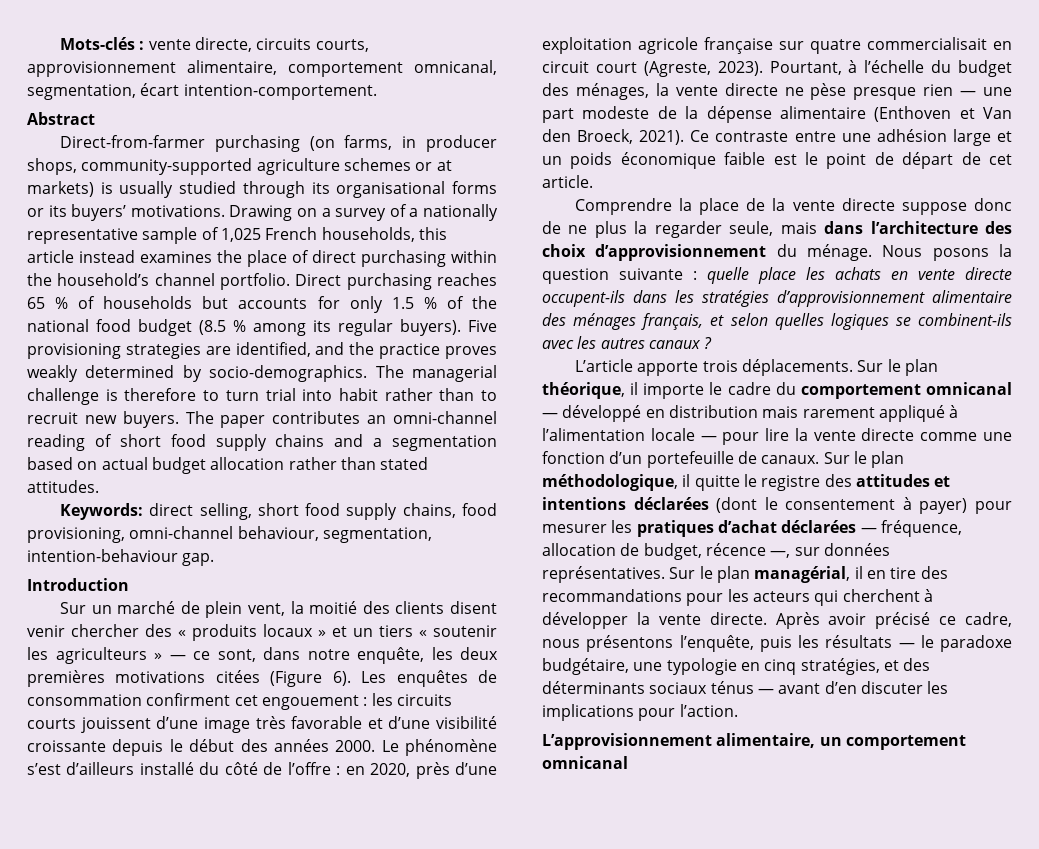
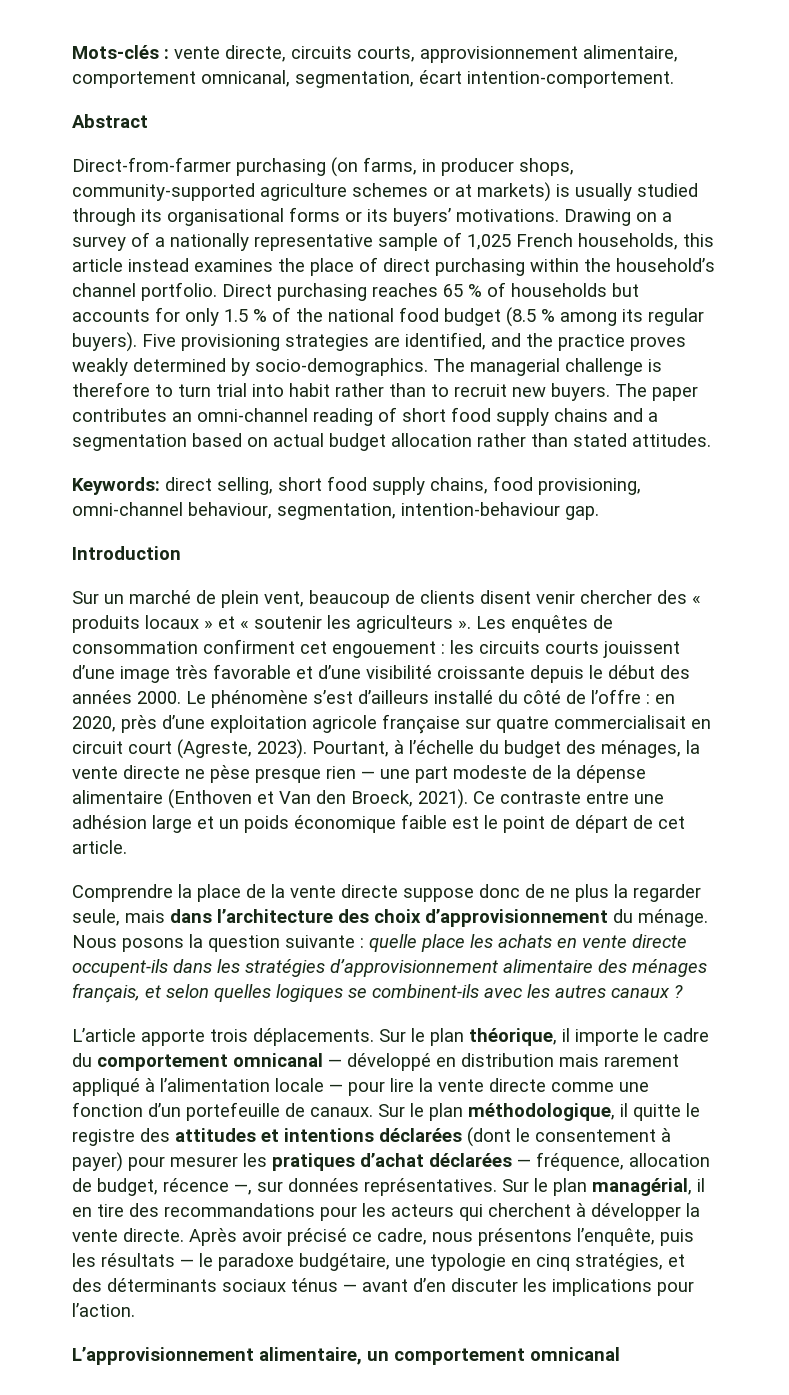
[290,601,390,614] la moitié des -> [309,590,415,608] beaucoup de
[353,625,413,637] un tiers -> (235, 622) none
[154,647,498,664] [27,670,351,687] » — ce sont, dans notre enquête, les deux premières motivations citées (Figure 6). -> [458,621,471,629] ».

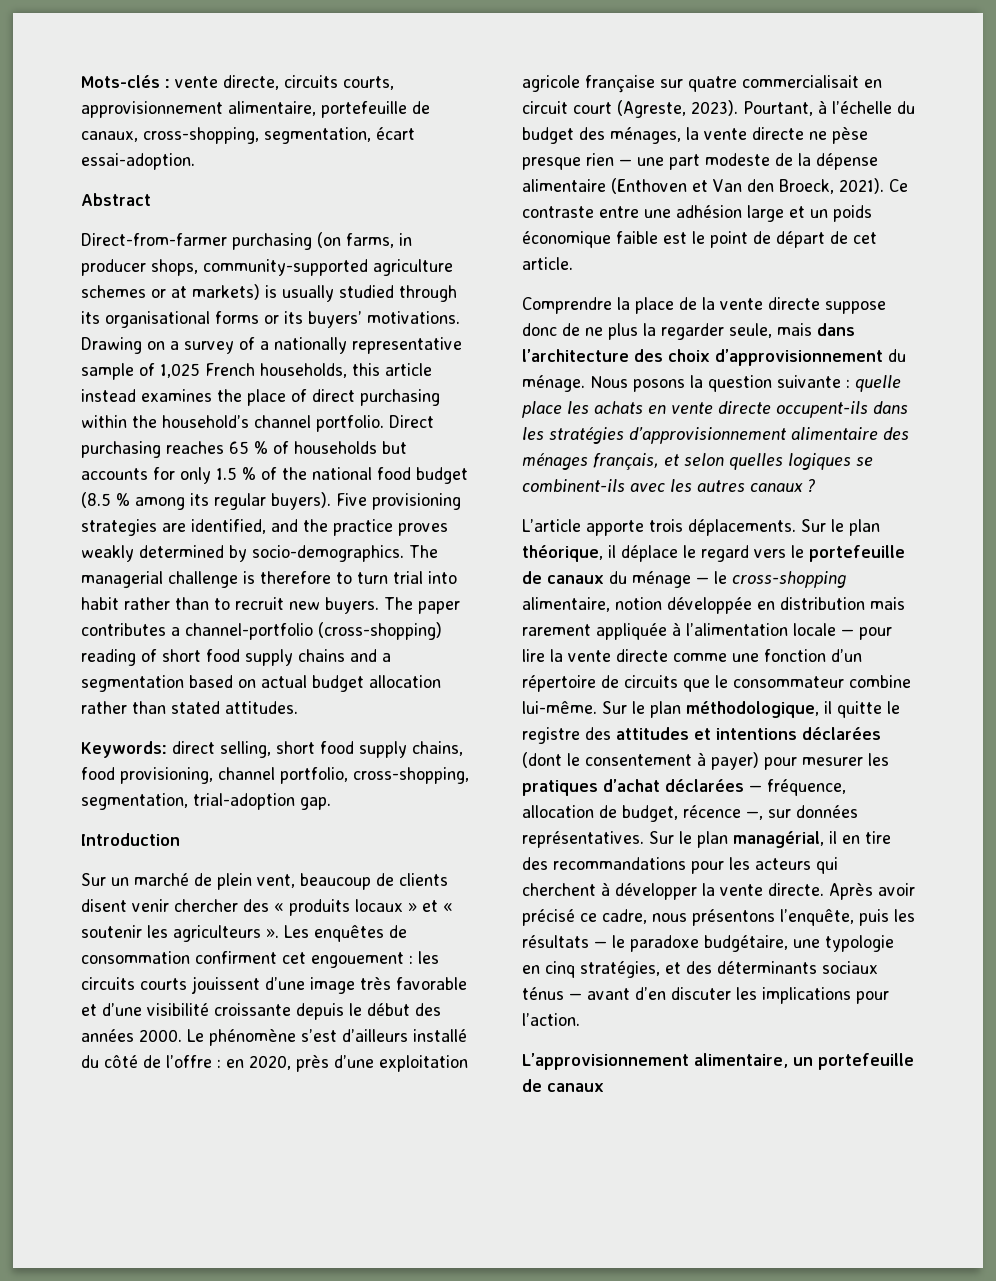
[72,70,290,88] comportement omnicanal, -> [321,101,430,118] [81,127,259,144] portefeuille de canaux, cross-shopping,
[467,71,674,88] intention-comportement. -> [81,153,195,170] essai-adoption.
[172,408,308,422] an omni-channel -> [171,622,442,640] a channel-portfolio (cross-shopping)
[72,502,560,520] omni-channel behaviour, segmentation, intention-behaviour -> [218,767,469,784] [81,793,295,810] channel portfolio, cross-shopping, segmentation, trial-adoption
[575,1028,709,1046] [72,1053,431,1071] importe le cadre du comportement omnicanal — développé -> [621,545,905,562] [522,571,846,588] [522,597,752,614] déplace le regard vers le portefeuille de canaux du ménage — le cross-shopping alimentaire, notion développée
[72,1078,140,1096] appliqué -> [596,623,667,640] appliquée
[186,1102,373,1121] portefeuille de canaux. -> [522,675,911,692] [522,701,597,714] répertoire de circuits que le consommateur combine lui-même.
[394,1347,620,1365] comportement omnicanal -> [817,1053,914,1070] [522,1079,604,1092] portefeuille de canaux

